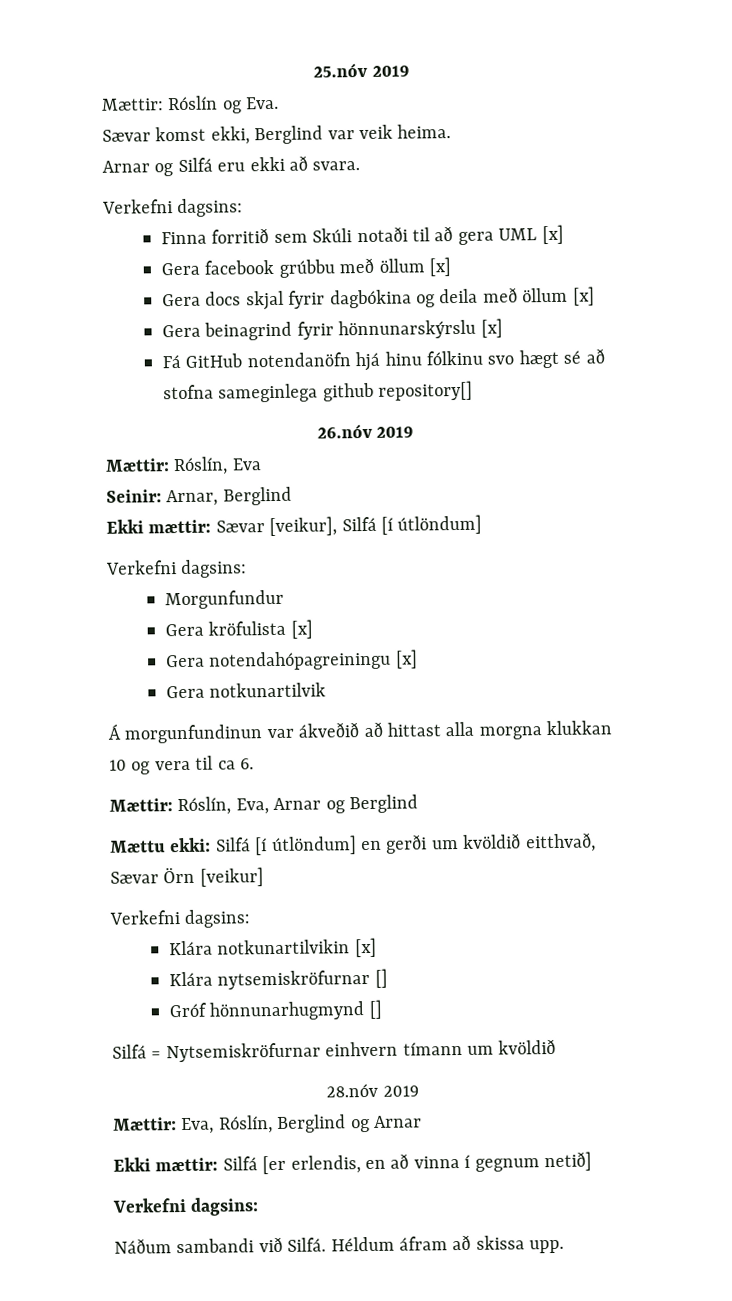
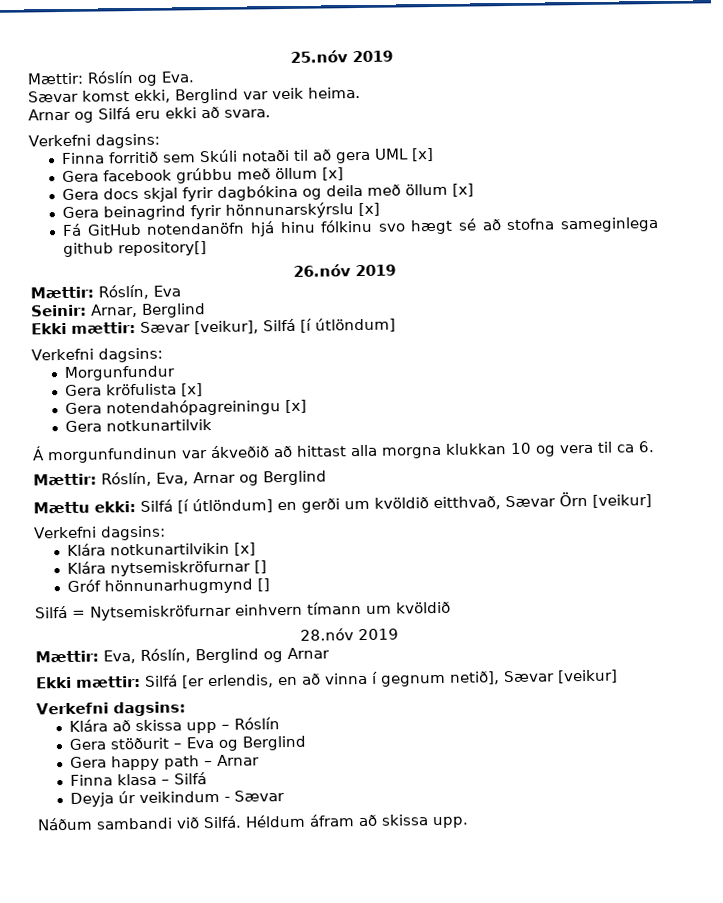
[543,1151,592,1172] [112,1197,260,1216] netið] // Verkefni dagsins: -> [449,669,618,685] [36,701,186,717] [69,717,281,734] [69,735,308,751] [70,754,261,771] [70,772,207,786] [70,790,286,807] netið], Sævar [veikur] // Verkefni dagsins: // Klára að skissa upp – Róslín // Gera stöðurit – Eva og Berglind // Gera happy path – Arnar // Finna klasa – Silfá // Deyja úr veikindum - Sævar

